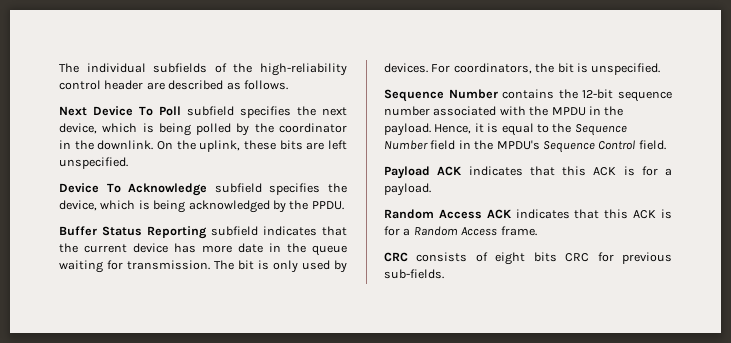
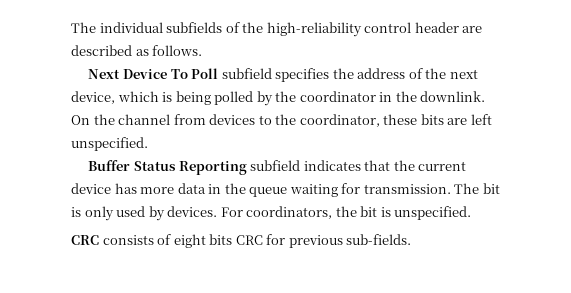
(316, 111) none -> [357,68,447,79] address of the
[199,140,241,152] uplink, -> [118,114,380,127] channel from devices to the coordinator,
[59,183,347,196] [59,200,344,213] // Device To Acknowledge subfield specifies the device, which is being acknowledged by the PPDU. -> (148, 144) none
[238,243,263,253] date -> [177,183,206,194] data
[384,89,672,102] [384,106,624,116] [384,123,627,136] [384,140,666,153] [384,166,672,179] [384,183,431,196] [384,209,672,219] [384,226,537,236] // Sequence Number contains the 12-bit sequence number associated with the MPDU in the payload. Hence, it is equal to the Sequence Number field in the MPDU's Sequence Control field. // Payload ACK indicates that this ACK is for a payload. // Random Access ACK indicates that this ACK is for a Random Access frame. -> (472, 213) none

